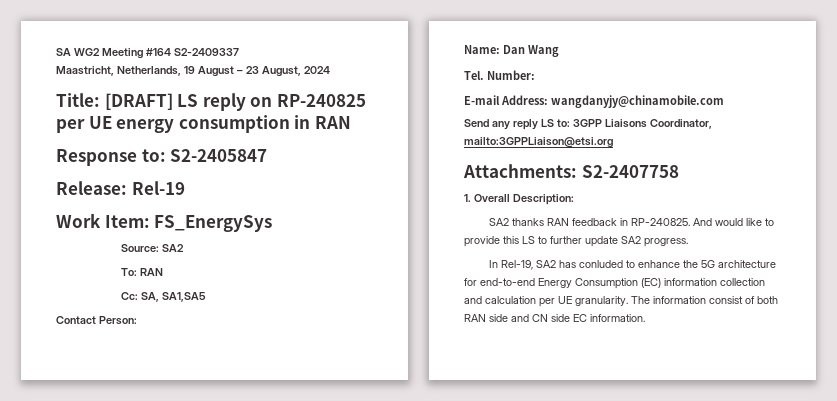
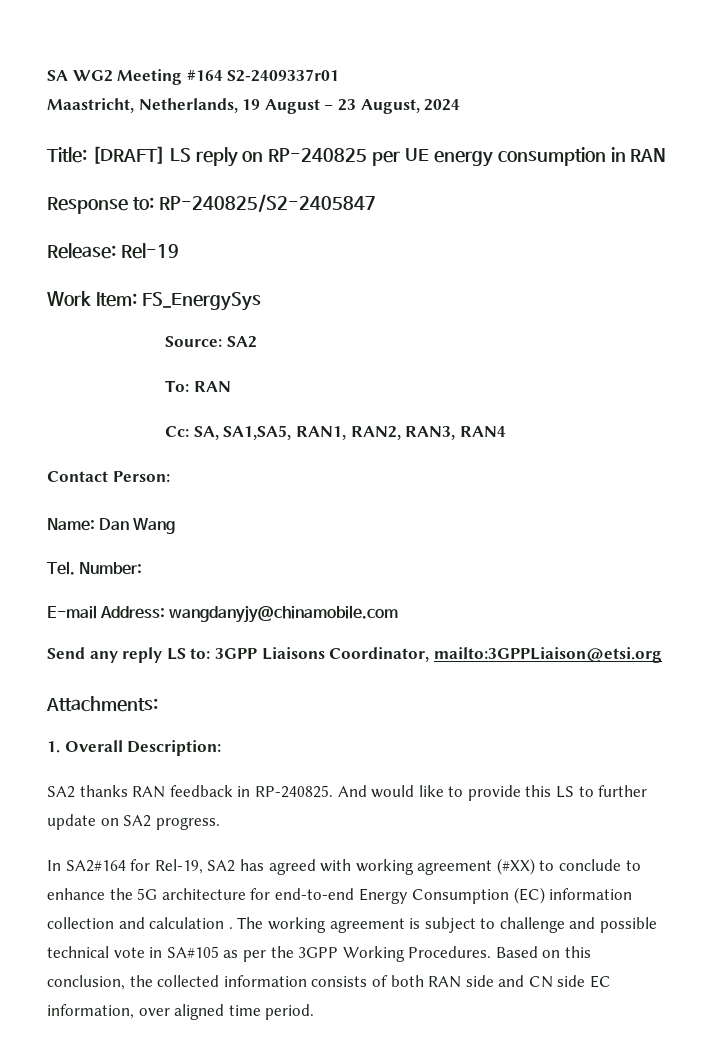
[174,48,239,56] S2-2409337 -> [227,69,340,82] S2-2409337r01
[170,149,268,162] S2-2405847 -> [158,194,376,212] RP-240825/S2-2405847
[162,292,207,302] SA1,SA5 -> [223,425,506,440] SA1,SA5, RAN1, RAN2, RAN3, RAN4
[581,165,679,178] S2-2407758 -> (158, 704) none
(618, 241) none -> [100,818,119,826] on
(499, 264) none -> [65,859,151,872] SA2#164 for
[579,260,624,268] conluded -> [268,858,622,875] agreed with working agreement (#XX) to conclude
[539,296,743,307] per UE granularity. The information consist -> [228,917,658,933] [47,946,592,962] [47,975,368,990] . The working agreement is subject to challenge and possible technical vote in SA#105 as per the 3GPP Working Procedures. Based on this conclusion, the collected information consists
[590,314,645,322] information. -> [47,1004,315,1020] information, over aligned time period.

